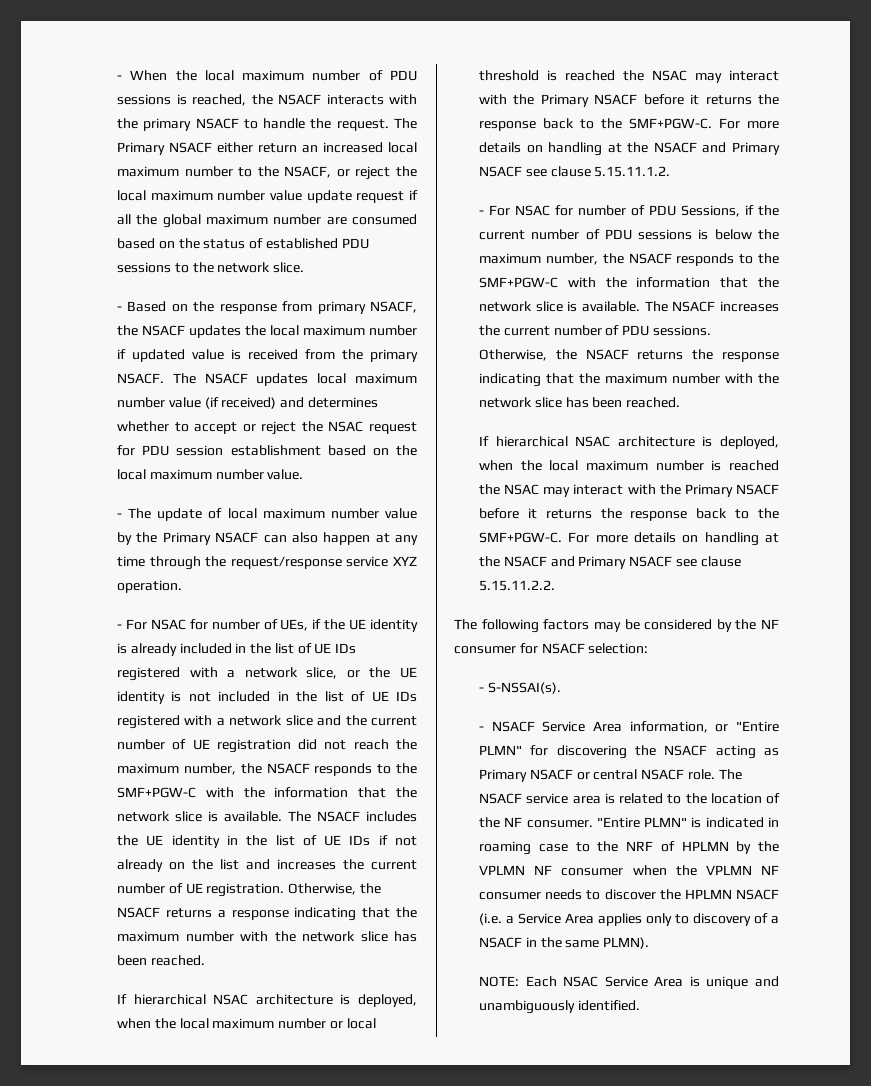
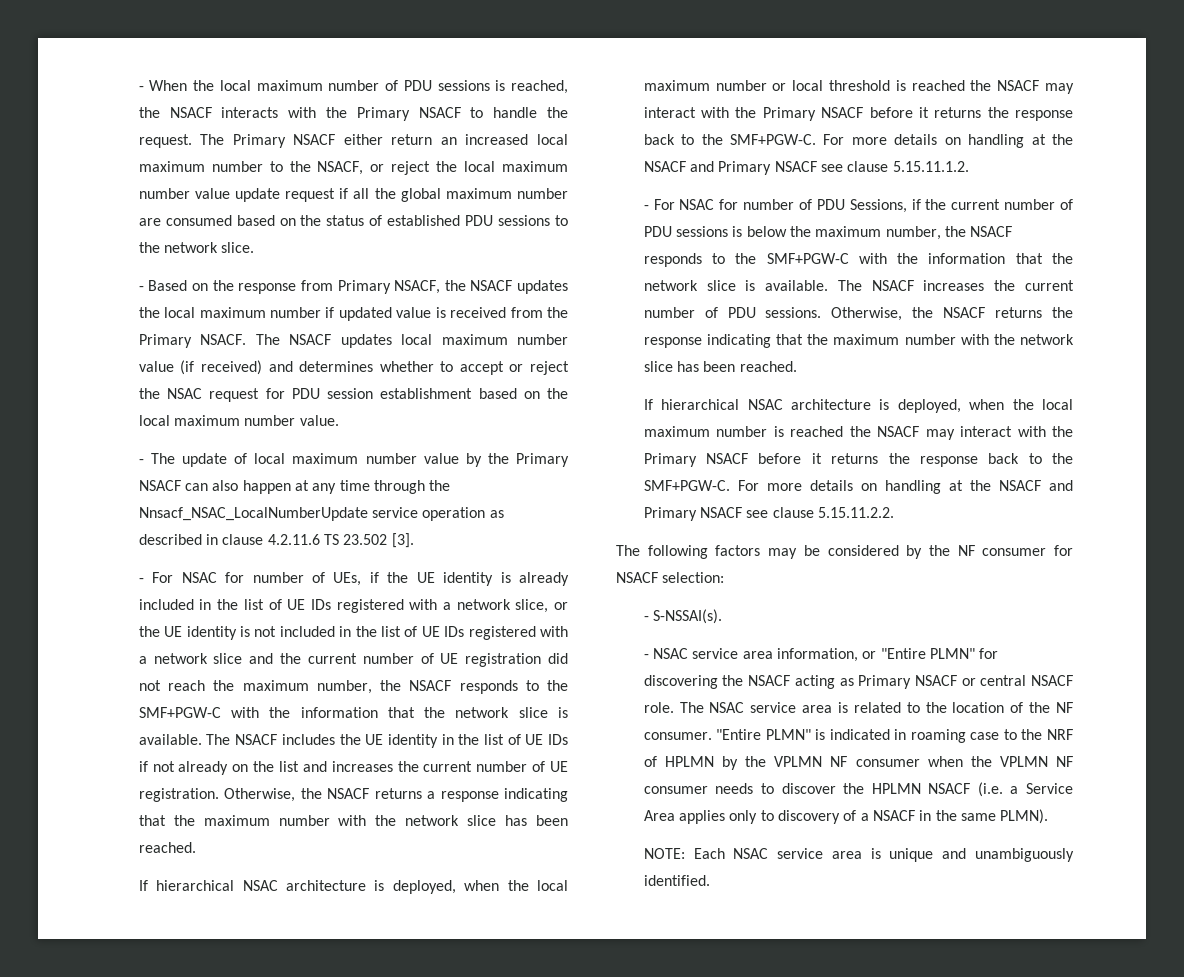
[143,118,192,131] primary -> [356,107,410,121] Primary
[317,301,366,314] primary -> [337,280,391,294] Primary
[370,349,418,362] primary -> [138,334,192,348] Primary
[230,556,418,569] [117,580,183,593] request/response service XYZ operation. -> [138,507,504,521] [138,533,414,548] Nnsacf_NSAC_LocalNumberUpdate service operation as described in clause 4.2.11.6 TS 23.502 [3].
[652,70,688,81] NSAC -> [997,80,1040,91] NSACF
[504,484,540,495] NSAC -> [877,426,920,437] NSACF
[491,721,623,732] NSACF Service Area -> [653,648,773,659] NSAC service area
[479,793,523,804] NSACF -> [709,702,745,713] NSAC
[604,976,684,987] Service Area -> [777,848,862,859] service area

